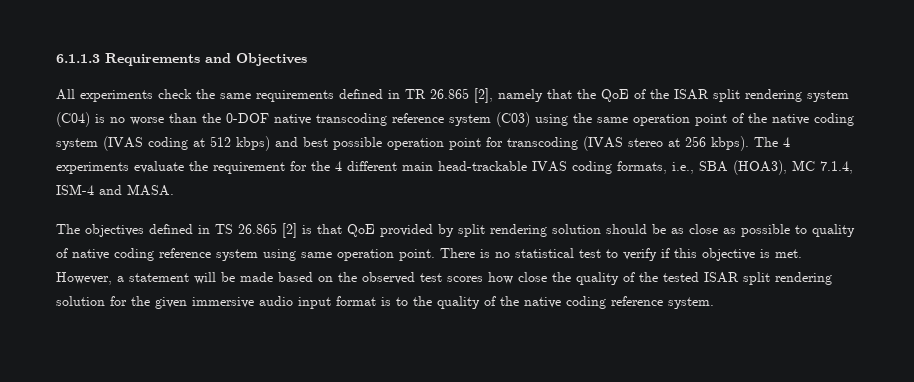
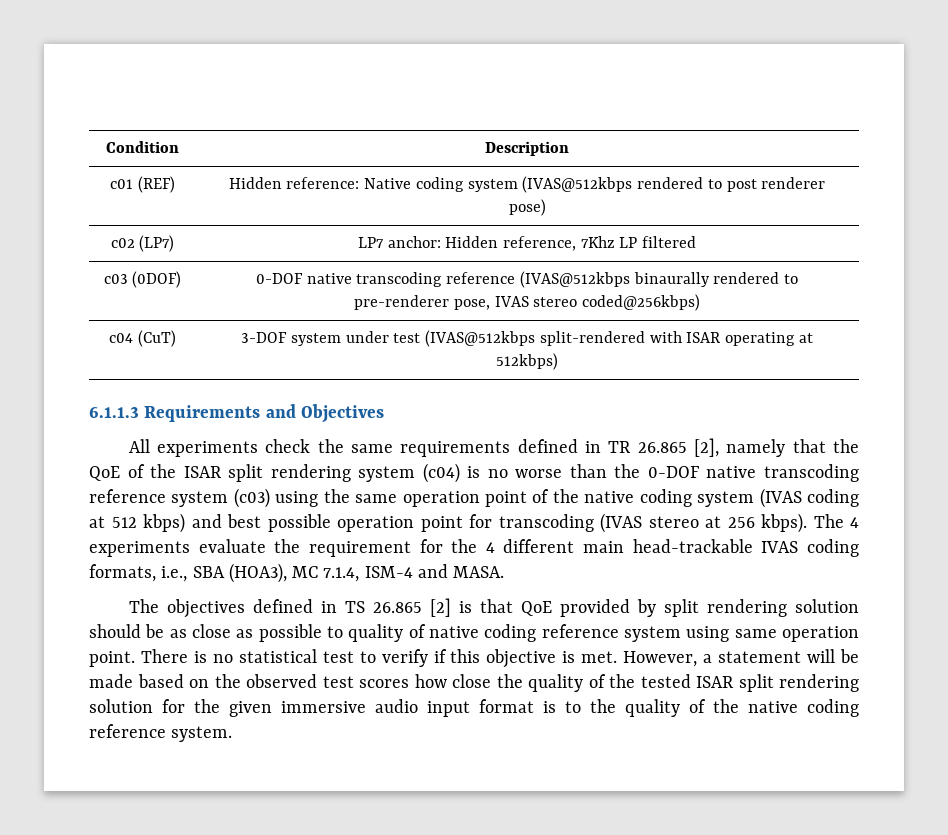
(56, 58) none -> [106,141,179,153] [485,141,569,156] [110,176,175,193] [228,176,826,193] [508,199,546,216] [110,235,175,252] [357,236,697,251] [103,271,182,288] [255,271,799,288] [354,294,700,311] [109,330,176,347] [241,330,813,347] [496,353,558,370] Condition | Description // c01 (REF) | Hidden reference: Native coding system (IVAS@512kbps rendered to post renderer pose) // c02 (LP7) | LP7 anchor: Hidden reference, 7Khz LP filtered // c03 (0DOF) | 0-DOF native transcoding reference (IVAS@512kbps binaurally rendered to pre-renderer pose, IVAS stereo coded@256kbps) // c04 (CuT) | 3-DOF system under test (IVAS@512kbps split-rendered with ISAR operating at 512kbps) //
[56,112,90,127] (C04) -> [422,463,460,483] (c04)
[496,112,530,127] (C03) -> [233,488,270,508] (c03)

